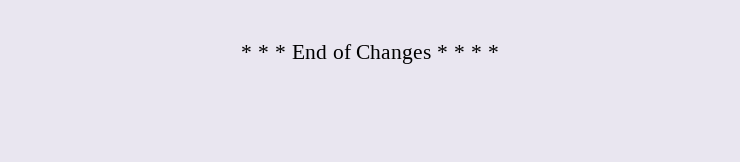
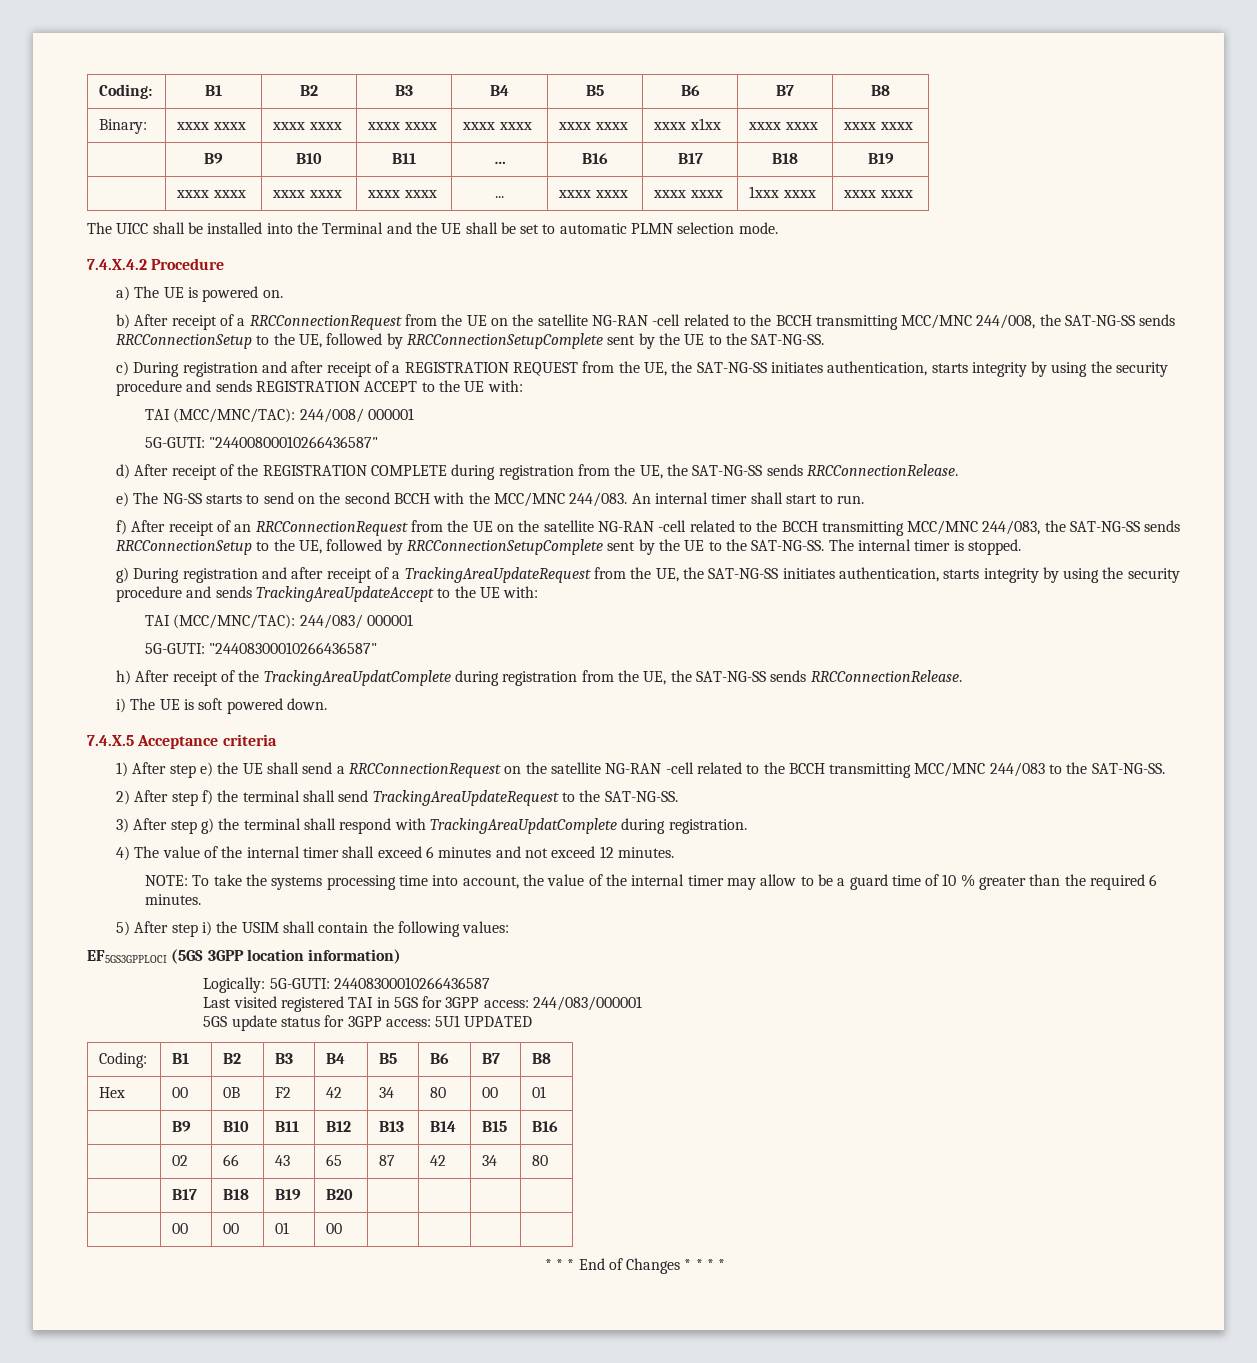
(241, 52) none -> [99,84,153,99] [205,85,222,96] [300,85,318,96] [395,85,413,96] [490,85,509,96] [586,85,604,96] [680,85,700,96] [776,85,794,96] [871,85,890,96] [99,119,148,134] [176,122,246,130] [272,122,342,130] [367,122,437,130] [462,122,532,130] [558,122,628,130] [653,118,721,130] [748,122,818,130] [843,122,913,130] [204,153,223,164] [296,153,322,164] [392,153,416,164] [493,161,506,164] [582,153,608,164] [677,153,703,164] [772,153,798,164] [867,153,894,164] [176,190,246,198] [272,190,342,198] [367,190,437,198] [495,196,504,198] [558,190,628,198] [653,190,723,198] [749,186,816,198] [843,190,913,198] [87,222,778,234] [87,258,225,270] [116,286,283,302] [116,314,1176,330] [116,333,825,349] [116,361,1169,377] [116,380,523,396] [145,408,415,423] [145,436,379,448] [116,464,958,480] [116,492,865,507] [116,520,1181,536] [116,539,1021,555] [116,567,1180,583] [116,586,539,602] [145,614,414,629] [145,642,378,654] [116,670,962,686] [116,698,327,714] [87,734,277,749] [116,762,1165,778] [116,790,678,806] [116,818,747,834] [116,846,674,861] [145,874,1158,890] [145,894,202,905] [116,921,510,937] [87,949,402,964] [203,977,490,993] [203,996,643,1012] [203,1015,533,1031] [99,1052,148,1068] [172,1053,190,1064] [223,1053,242,1064] [275,1053,294,1064] [326,1053,346,1064] [379,1053,398,1064] [430,1053,450,1064] [482,1053,501,1064] [532,1053,552,1064] [99,1087,126,1098] [172,1087,189,1098] [223,1087,241,1098] [275,1087,292,1098] [326,1087,343,1098] [379,1087,395,1098] [430,1087,447,1098] [482,1087,499,1098] [532,1086,547,1098] [172,1121,192,1132] [223,1121,250,1132] [275,1121,300,1132] [326,1121,352,1132] [379,1121,405,1132] [430,1121,457,1132] [482,1121,508,1132] [532,1121,559,1132] [172,1155,189,1166] [223,1154,240,1166] [275,1155,291,1166] [326,1154,343,1166] [379,1155,396,1166] [430,1155,447,1166] [482,1155,498,1166] [532,1155,549,1166] [172,1189,198,1200] [223,1189,250,1200] [275,1189,302,1200] [326,1189,354,1200] [172,1223,189,1234] [223,1223,240,1234] [275,1222,290,1234] [326,1223,343,1234] Coding: | B1 | B2 | B3 | B4 | B5 | B6 | B7 | B8 // Binary: | xxxx xxxx | xxxx xxxx | xxxx xxxx | xxxx xxxx | xxxx xxxx | xxxx x1xx | xxxx xxxx | xxxx xxxx // | B9 | B10 | B11 | … | B16 | B17 | B18 | B19 // | xxxx xxxx | xxxx xxxx | xxxx xxxx | ... | xxxx xxxx | xxxx xxxx | 1xxx xxxx | xxxx xxxx // The UICC shall be installed into the Terminal and the UE shall be set to automatic PLMN selection mode. // 7.4.X.4.2 Procedure // a) The UE is powered on. // b) After receipt of a RRCConnectionRequest from the UE on the satellite NG-RAN -cell related to the BCCH transmitting MCC/MNC 244/008, the SAT-NG-SS sends RRCConnectionSetup to the UE, followed by RRCConnectionSetupComplete sent by the UE to the SAT-NG-SS. // c) During registration and after receipt of a REGISTRATION REQUEST from the UE, the SAT-NG-SS initiates authentication, starts integrity by using the security procedure and sends REGISTRATION ACCEPT to the UE with: // TAI (MCC/MNC/TAC): 244/008/ 000001 // 5G-GUTI: "24400800010266436587" // d) After receipt of the REGISTRATION COMPLETE during registration from the UE, the SAT-NG-SS sends RRCConnectionRelease. // e) The NG-SS starts to send on the second BCCH with the MCC/MNC 244/083. An internal timer shall start to run. // f) After receipt of an RRCConnectionRequest from the UE on the satellite NG-RAN -cell related to the BCCH transmitting MCC/MNC 244/083, the SAT-NG-SS sends RRCConnectionSetup to the UE, followed by RRCConnectionSetupComplete sent by the UE to the SAT-NG-SS. The internal timer is stopped. // g) During registration and after receipt of a TrackingAreaUpdateRequest from the UE, the SAT-NG-SS initiates authentication, starts integrity by using the security procedure and sends TrackingAreaUpdateAccept to the UE with: // TAI (MCC/MNC/TAC): 244/083/ 000001 // 5G-GUTI: "24408300010266436587" // h) After receipt of the TrackingAreaUpdatComplete during registration from the UE, the SAT-NG-SS sends RRCConnectionRelease. // i) The UE is soft powered down. // 7.4.X.5 Acceptance criteria // 1) After step e) the UE shall send a RRCConnectionRequest on the satellite NG-RAN -cell related to the BCCH transmitting MCC/MNC 244/083 to the SAT-NG-SS. // 2) After step f) the terminal shall send TrackingAreaUpdateRequest to the SAT-NG-SS. // 3) After step g) the terminal shall respond with TrackingAreaUpdatComplete during registration. // 4) The value of the internal timer shall exceed 6 minutes and not exceed 12 minutes. // NOTE: To take the systems processing time into account, the value of the internal timer may allow to be a guard time of 10 % greater than the required 6 minutes. // 5) After step i) the USIM shall contain the following values: // EF5GS3GPPLOCI (5GS 3GPP location information) // Logically: 5G-GUTI: 24408300010266436587 // Last visited registered TAI in 5GS for 3GPP access: 244/083/000001 // 5GS update status for 3GPP access: 5U1 UPDATED // Coding: | B1 | B2 | B3 | B4 | B5 | B6 | B7 | B8 // Hex | 00 | 0B | F2 | 42 | 34 | 80 | 00 | 01 // | B9 | B10 | B11 | B12 | B13 | B14 | B15 | B16 // | 02 | 66 | 43 | 65 | 87 | 42 | 34 | 80 // | B17 | B18 | B19 | B20 | | | | // | 00 | 00 | 01 | 00 | | | | //

